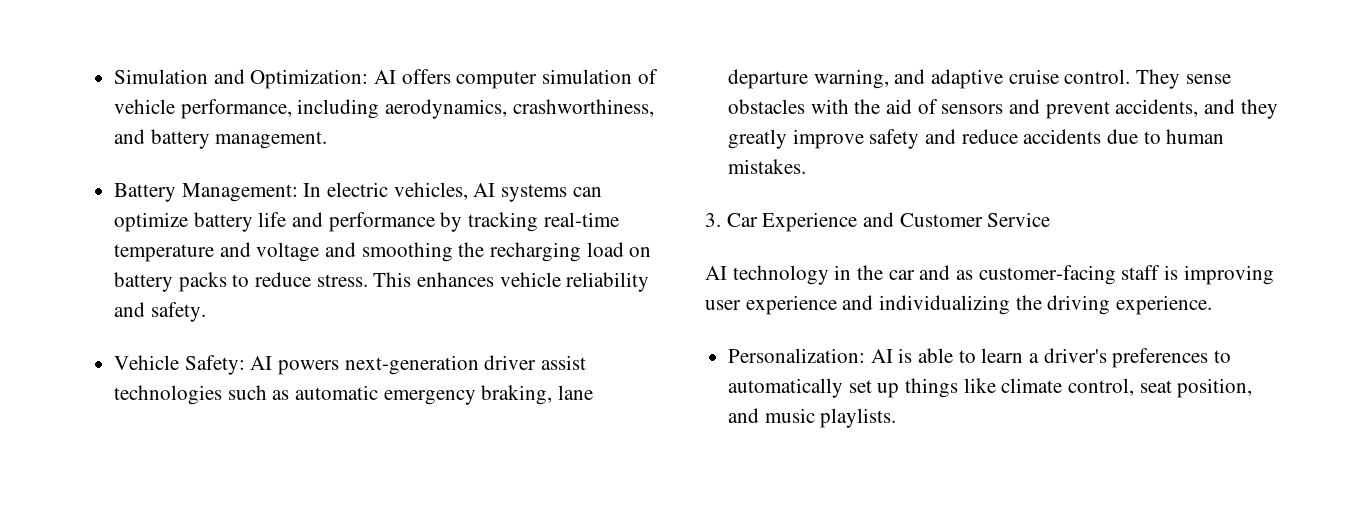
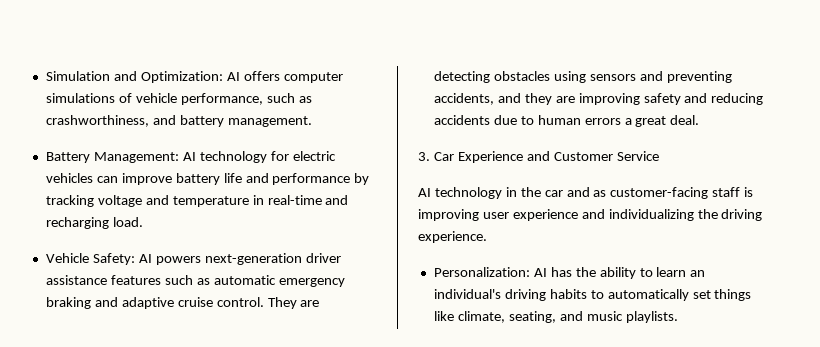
[542,69,633,84] simulation -> [45,93,115,103] simulations
[297,99,508,119] including aerodynamics, -> [266,93,312,103] such as
[303,182,602,202] [114,212,189,232] In electric vehicles, AI systems can optimize -> [182,151,336,163] [45,173,172,185] AI technology for electric vehicles can improve
[543,212,619,227] [114,242,652,262] [114,272,650,292] [114,302,206,322] real-time temperature and voltage and smoothing the recharging load on battery packs to reduce stress. This enhances vehicle reliability and safety. -> [97,195,349,207] [45,217,143,229] voltage and temperature in real-time and recharging load.
[541,355,587,370] [114,385,223,405] assist technologies -> [45,275,161,285] assistance features
[481,385,594,405] [728,69,889,89] braking, lane departure warning, -> [45,297,91,309] braking
[1185,74,1231,84] [728,99,938,114] sense obstacles with the aid of -> [300,300,320,307] [433,71,586,83] are detecting obstacles using
[1045,101,1110,119] prevent -> [666,71,732,83] preventing
[728,129,864,149] greatly improve -> [555,93,640,105] are improving
[961,129,1018,144] reduce -> [711,93,764,105] reducing
[728,159,807,174] mistakes. -> [584,115,700,127] errors a great deal.
[898,348,1209,368] is able to learn a driver's preferences -> [550,267,706,279] [433,289,587,301] has the ability to learn an individual's driving habits
[877,383,900,398] up -> (711, 294) none
[1001,378,1253,398] climate control, seat position, -> [457,311,556,323] climate, seating,

